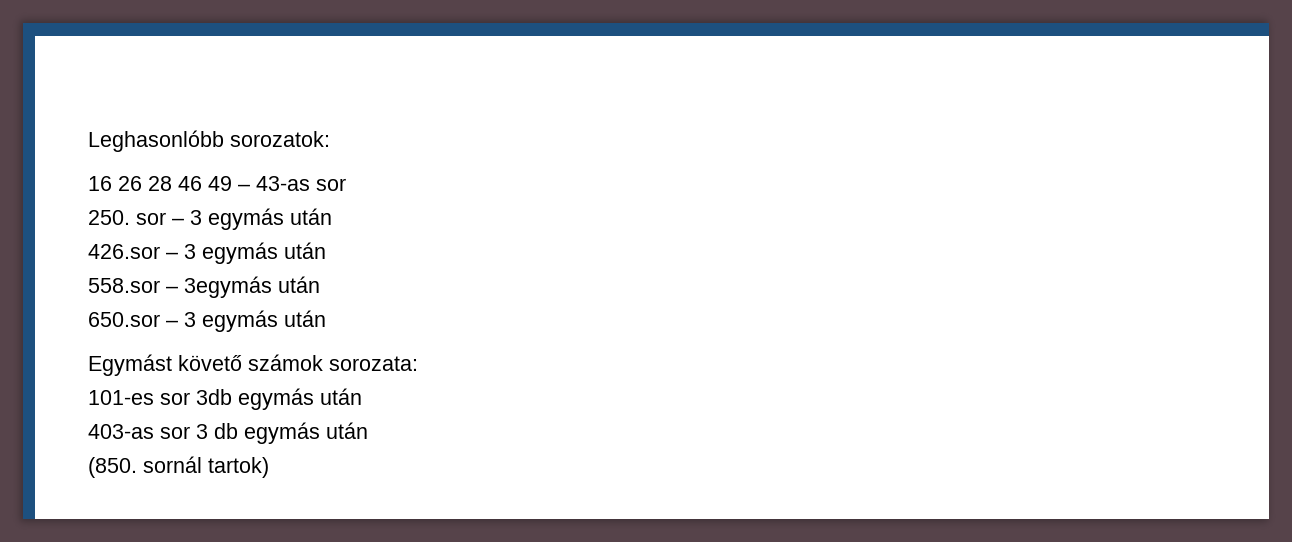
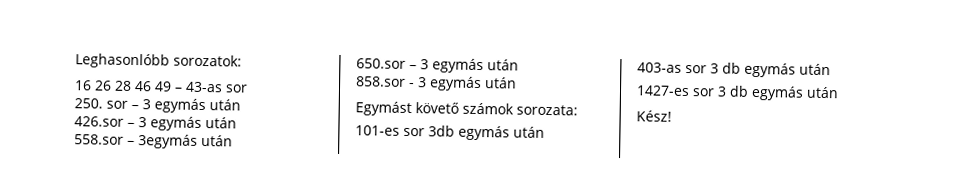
(326, 318) none -> [356,76,517,92] // 858.sor - 3 egymás után
[88,456,269,478] (850. sornál tartok) -> [636,85,839,101] [636,110,672,122] 1427-es sor 3 db egymás után // Kész!

